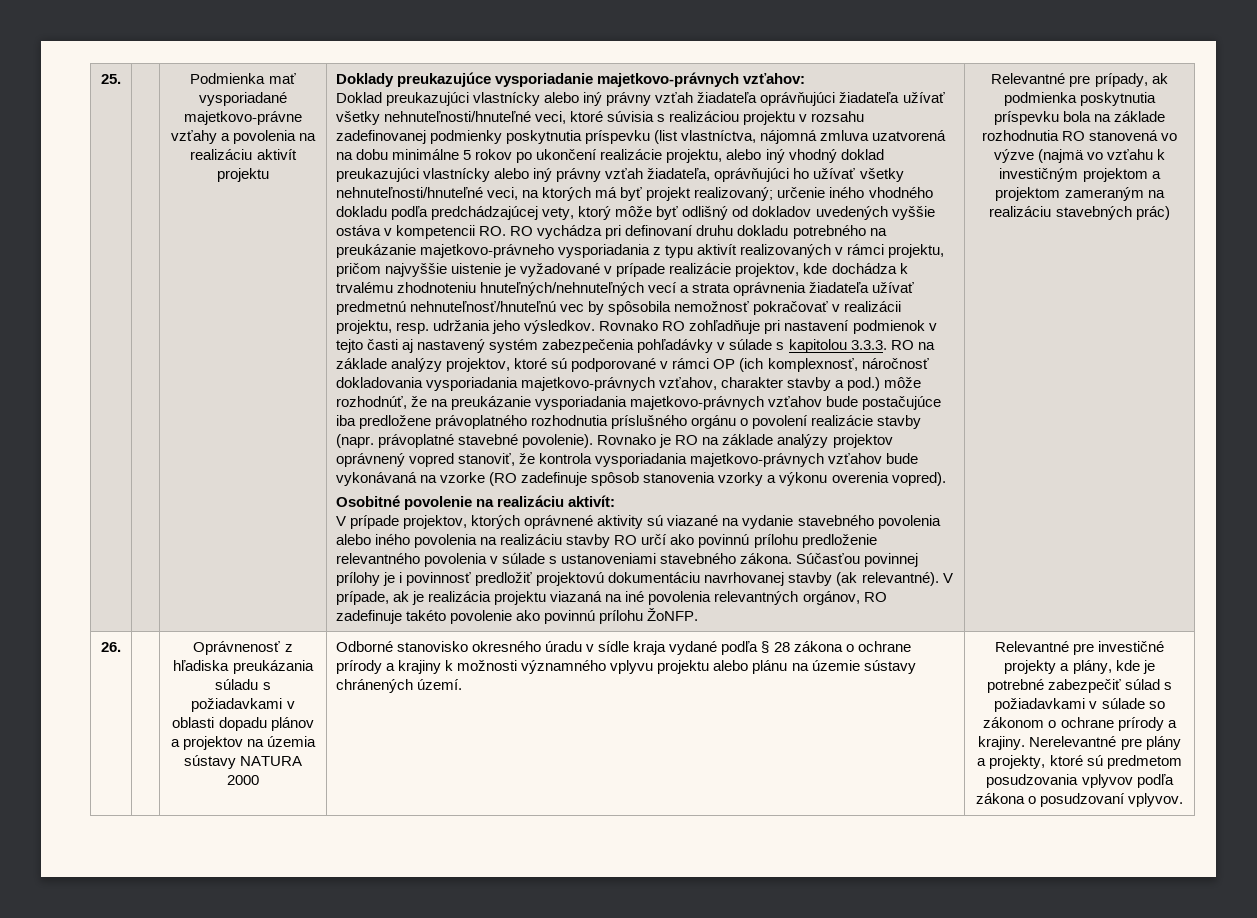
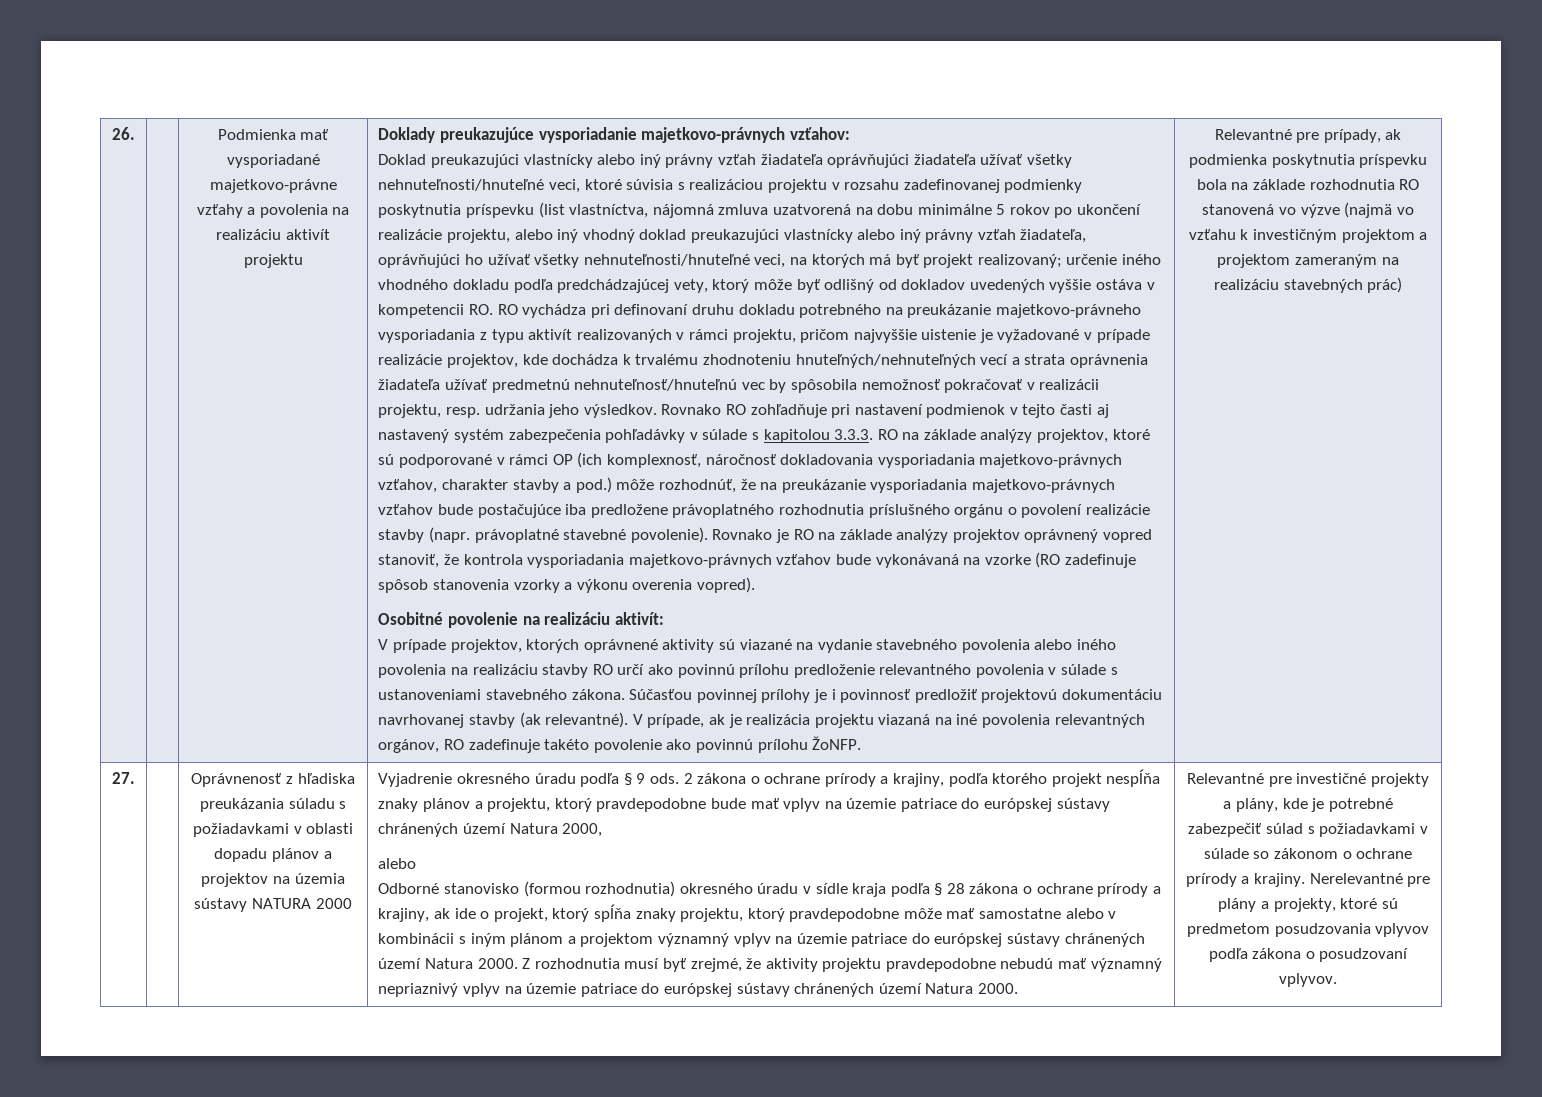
[101,74,121,84] 25. -> [112,127,135,140] 26.
[101,642,121,652] 26. -> [112,772,135,784] 27.
[336,641,469,652] Odborné stanovisko -> [378,769,1161,787] [378,798,1110,812] [378,823,603,837] [378,858,417,869] [378,881,676,897] Vyjadrenie okresného úradu podľa § 9 ods. 2 zákona o ochrane prírody a krajiny, podľa ktorého projekt nespĺňa znaky plánov a projektu, ktorý pravdepodobne bude mať vplyv na územie patriace do európskej sústavy chránených území Natura 2000, // alebo // Odborné stanovisko (formou rozhodnutia)
[669,641,718,655] vydané -> (887, 890) none
[398,660,916,674] [336,679,463,693] krajiny k možnosti významného vplyvu projektu alebo plánu na územie sústavy chránených území. -> [378,904,1117,922] [378,933,1145,947] [378,958,1162,972] [378,983,1018,997] krajiny, ak ide o projekt, ktorý spĺňa znaky projektu, ktorý pravdepodobne môže mať samostatne alebo v kombinácii s iným plánom a projektom významný vplyv na územie patriace do európskej sústavy chránených území Natura 2000. Z rozhodnutia musí byť zrejmé, že aktivity projektu pravdepodobne nebudú mať významný nepriaznivý vplyv na územie patriace do európskej sústavy chránených území Natura 2000.

